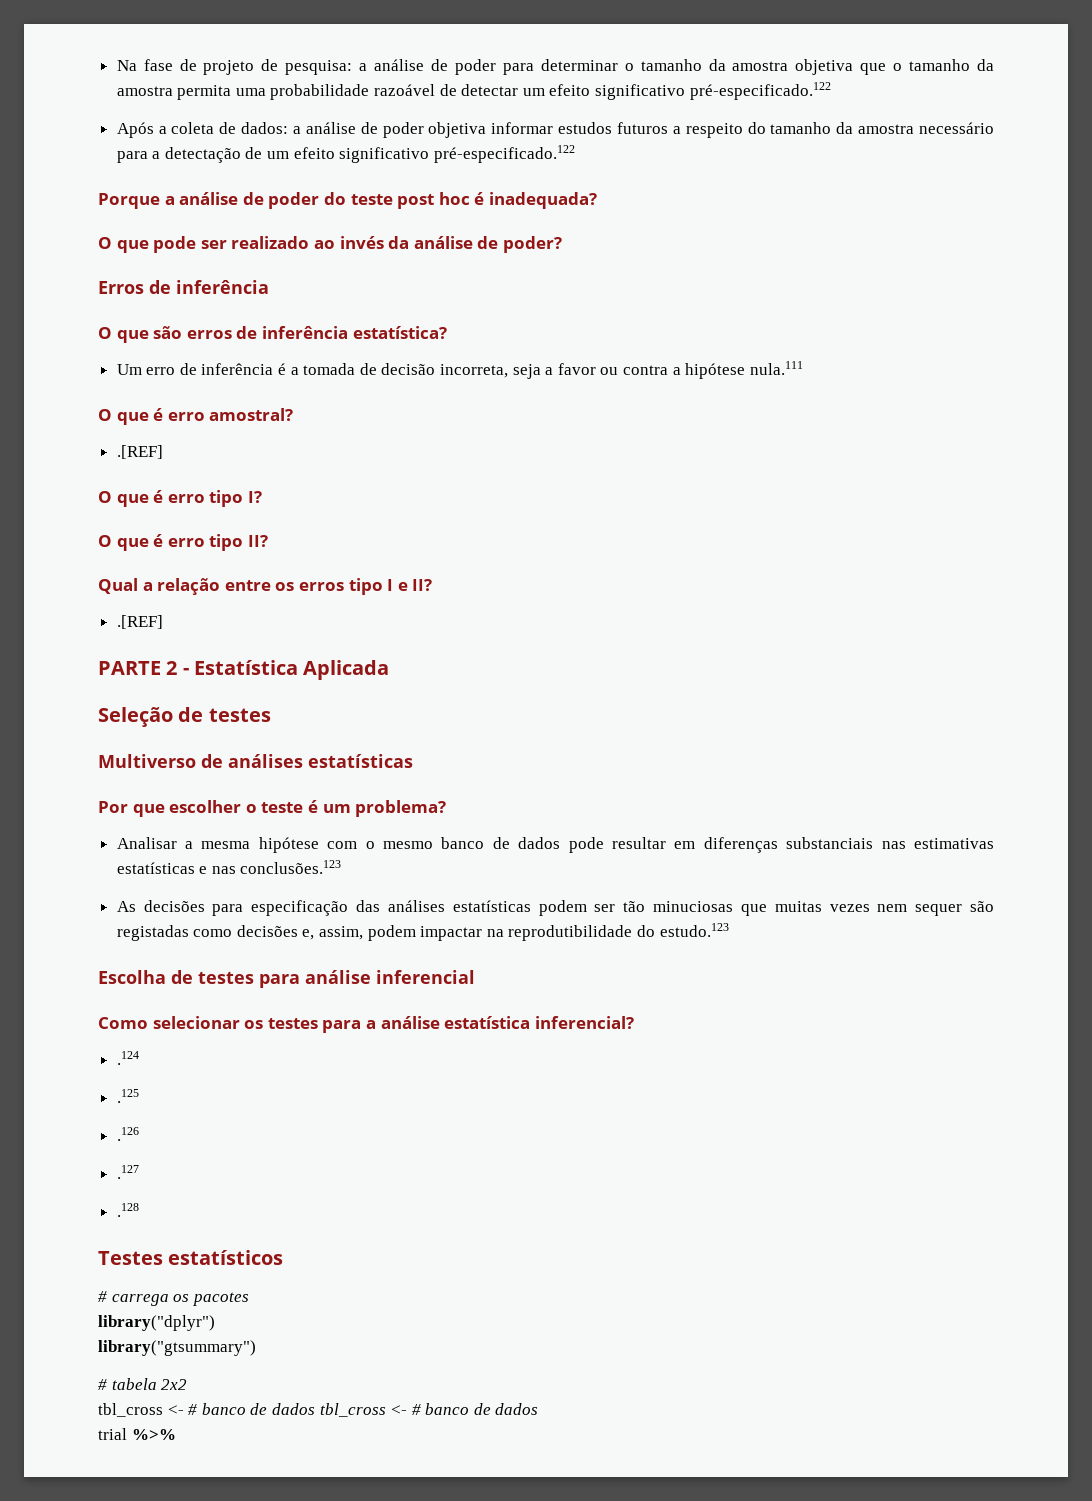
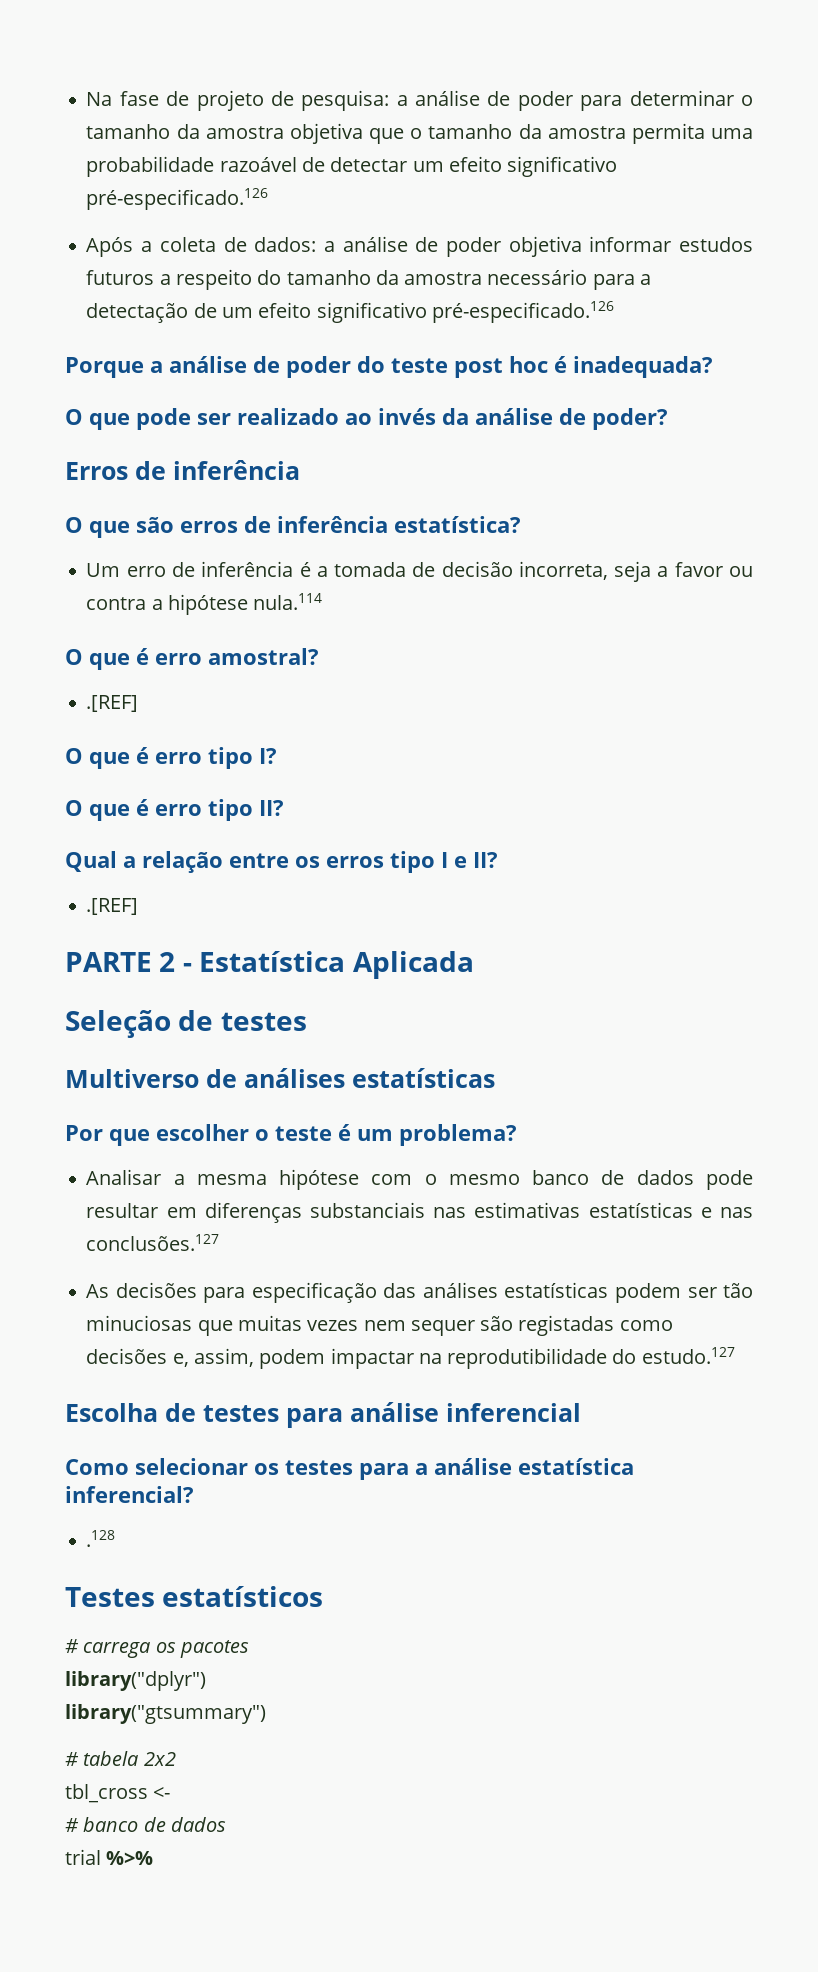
[689,82,831,100] pré-especificado.122 -> [86,188,269,210] pré-especificado.126
[433,145,575,163] pré-especificado.122 -> [431,301,614,323] pré-especificado.126
[749,361,803,375] nula.111 -> [253,593,323,610] nula.114
[240,860,342,874] conclusões.123 -> [86,1234,220,1251] conclusões.127
[659,923,729,937] estudo.123 -> [641,1347,735,1364] estudo.127
[116,1051,139,1065] [116,1089,139,1103] [116,1127,139,1141] [116,1165,139,1179] // .124 // .125 // .126 // .127 -> (194, 1494) none
[188,1403,408,1417] # banco de dados tbl_cross <- -> (171, 1793) //

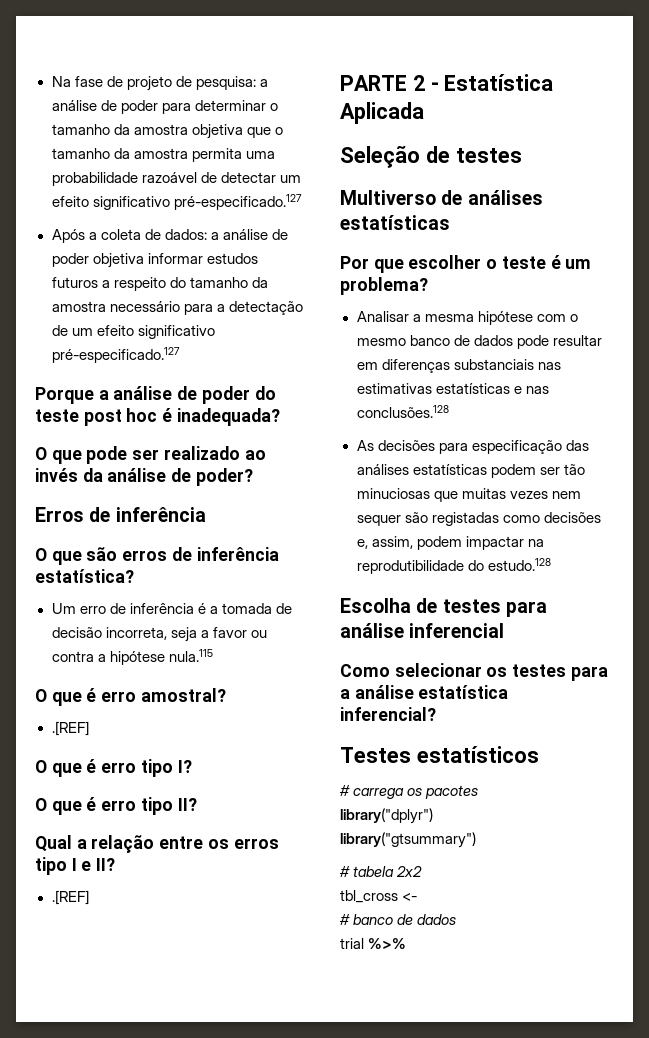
[86,188,269,210] pré-especificado.126 -> [173,194,302,210] pré-especificado.127
[431,301,614,323] pré-especificado.126 -> [51,347,180,363] pré-especificado.127
[253,593,323,610] nula.114 -> [168,649,213,662] nula.115
[86,1234,220,1251] conclusões.127 -> [356,405,449,418] conclusões.128
[641,1347,735,1364] estudo.127 -> [487,558,551,571] estudo.128
[86,1530,116,1547] // .128 -> (436, 714) none

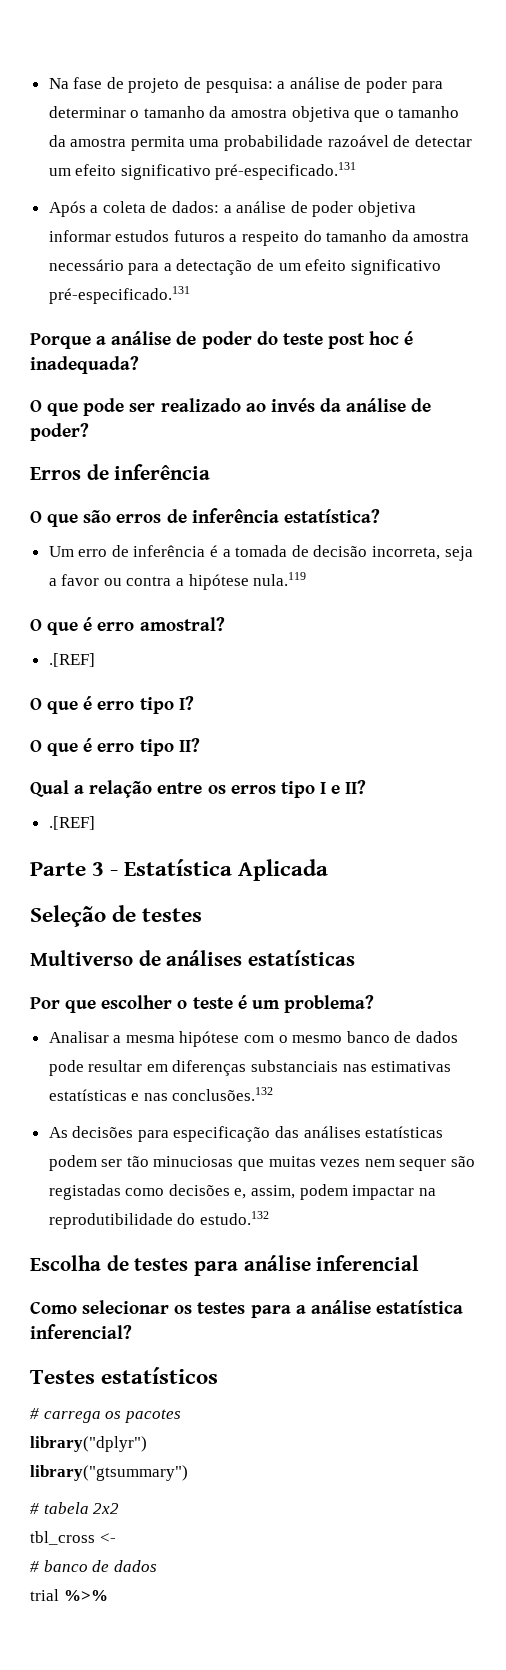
[173,194,302,210] pré-especificado.127 -> [215,162,357,180] pré-especificado.131
[51,347,180,363] pré-especificado.127 -> [48,286,190,304] pré-especificado.131
[168,649,213,662] nula.115 -> [253,572,307,586] nula.119
[340,75,425,91] PARTE 2 -> [30,862,105,876] Parte 3
[356,405,449,418] conclusões.128 -> [172,1087,274,1101] conclusões.132
[487,558,551,571] estudo.128 -> [199,1211,269,1225] estudo.132

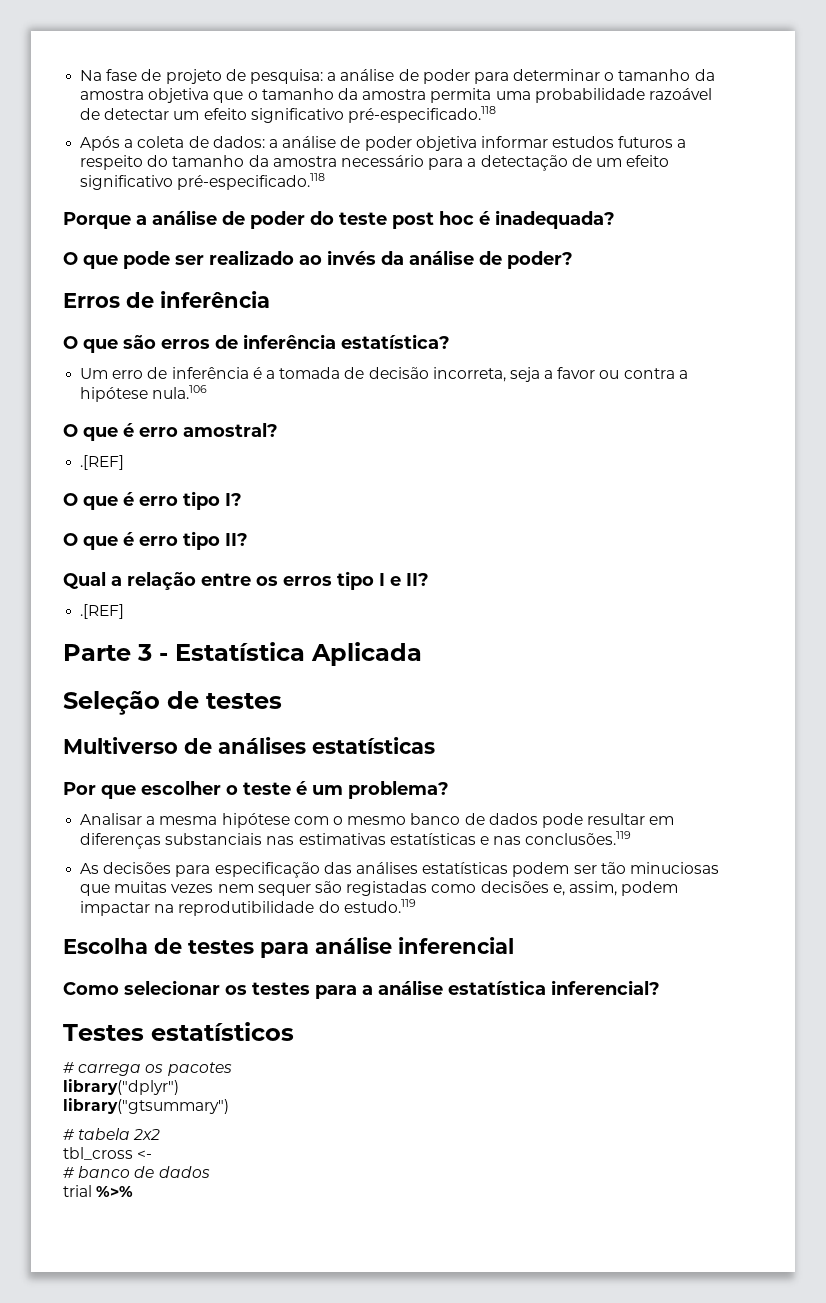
[215,162,357,180] pré-especificado.131 -> [347,106,496,123] pré-especificado.118
[48,286,190,304] pré-especificado.131 -> [177,173,326,190] pré-especificado.118
[253,572,307,586] nula.119 -> [152,385,208,399] nula.106
[172,1087,274,1101] conclusões.132 -> [525,831,632,845] conclusões.119
[199,1211,269,1225] estudo.132 -> [343,899,416,913] estudo.119

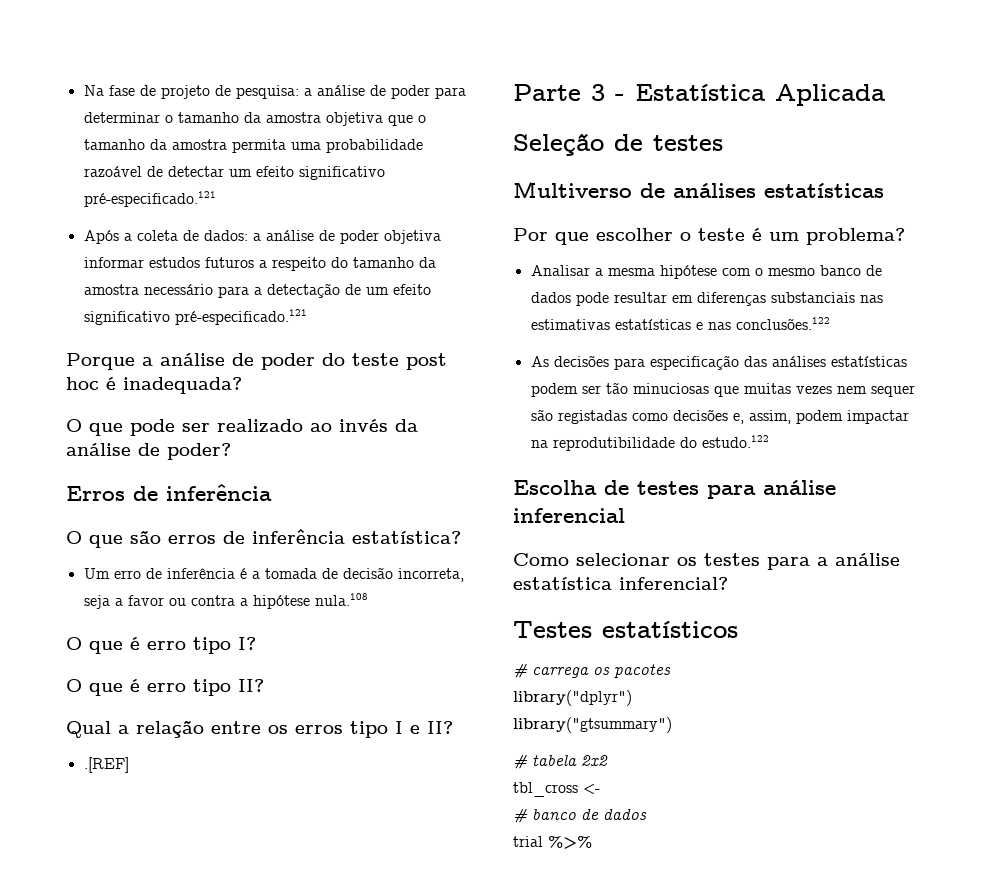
[347,106,496,123] pré-especificado.118 -> [83,191,216,207] pré-especificado.121
[177,173,326,190] pré-especificado.118 -> [174,309,307,325] pré-especificado.121
[152,385,208,399] [63,423,278,441] [80,455,125,470] nula.106 // O que é erro amostral? // .[REF] -> [314,593,368,606] nula.108
[525,831,632,845] conclusões.119 -> [735,317,830,330] conclusões.122
[343,899,416,913] estudo.119 -> [701,435,769,448] estudo.122

